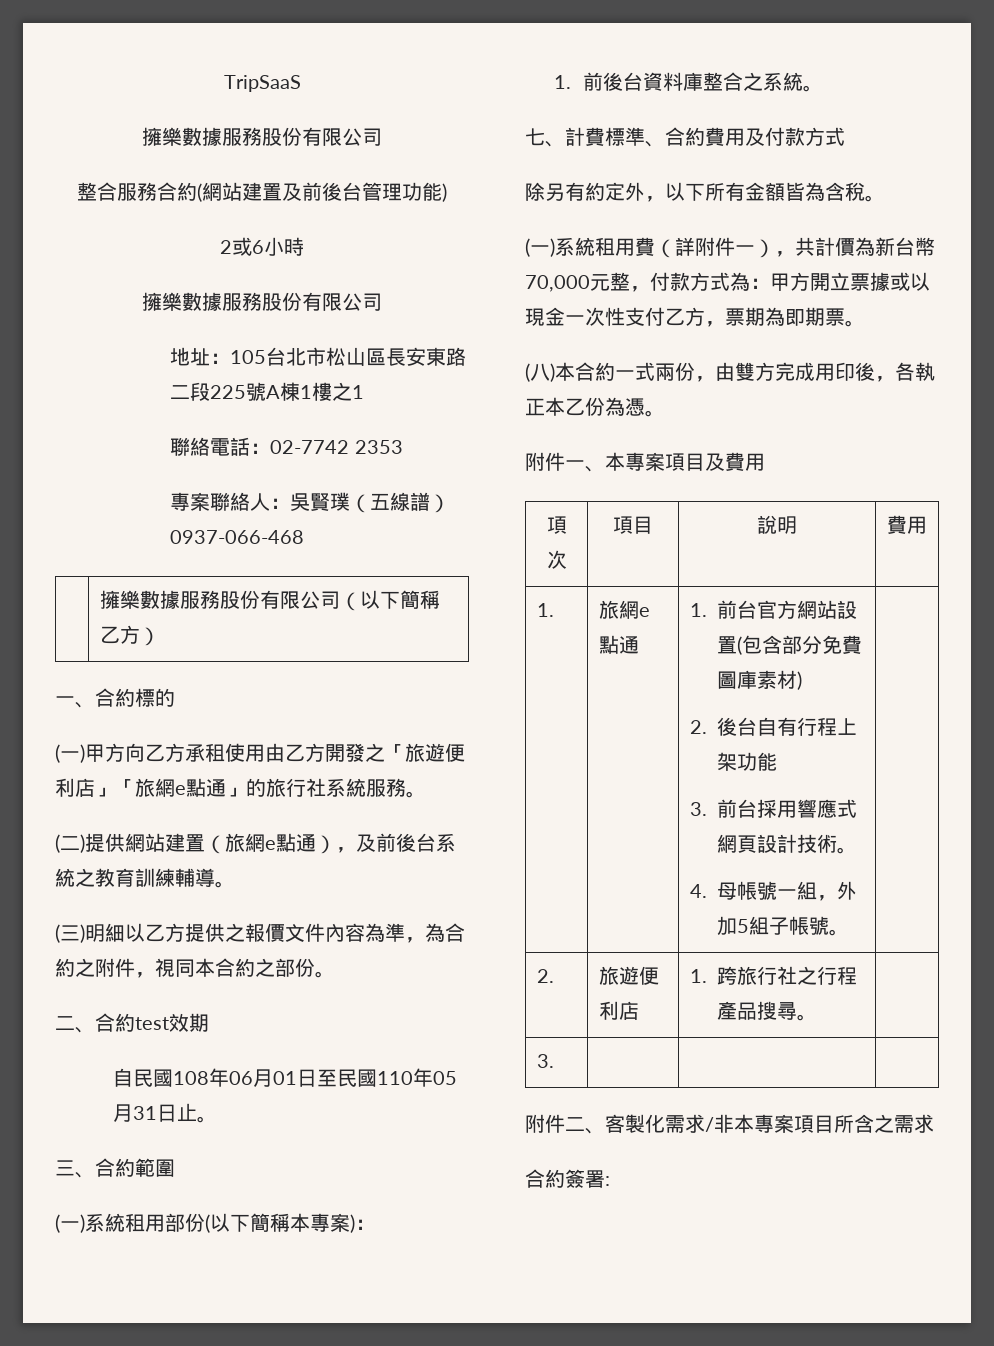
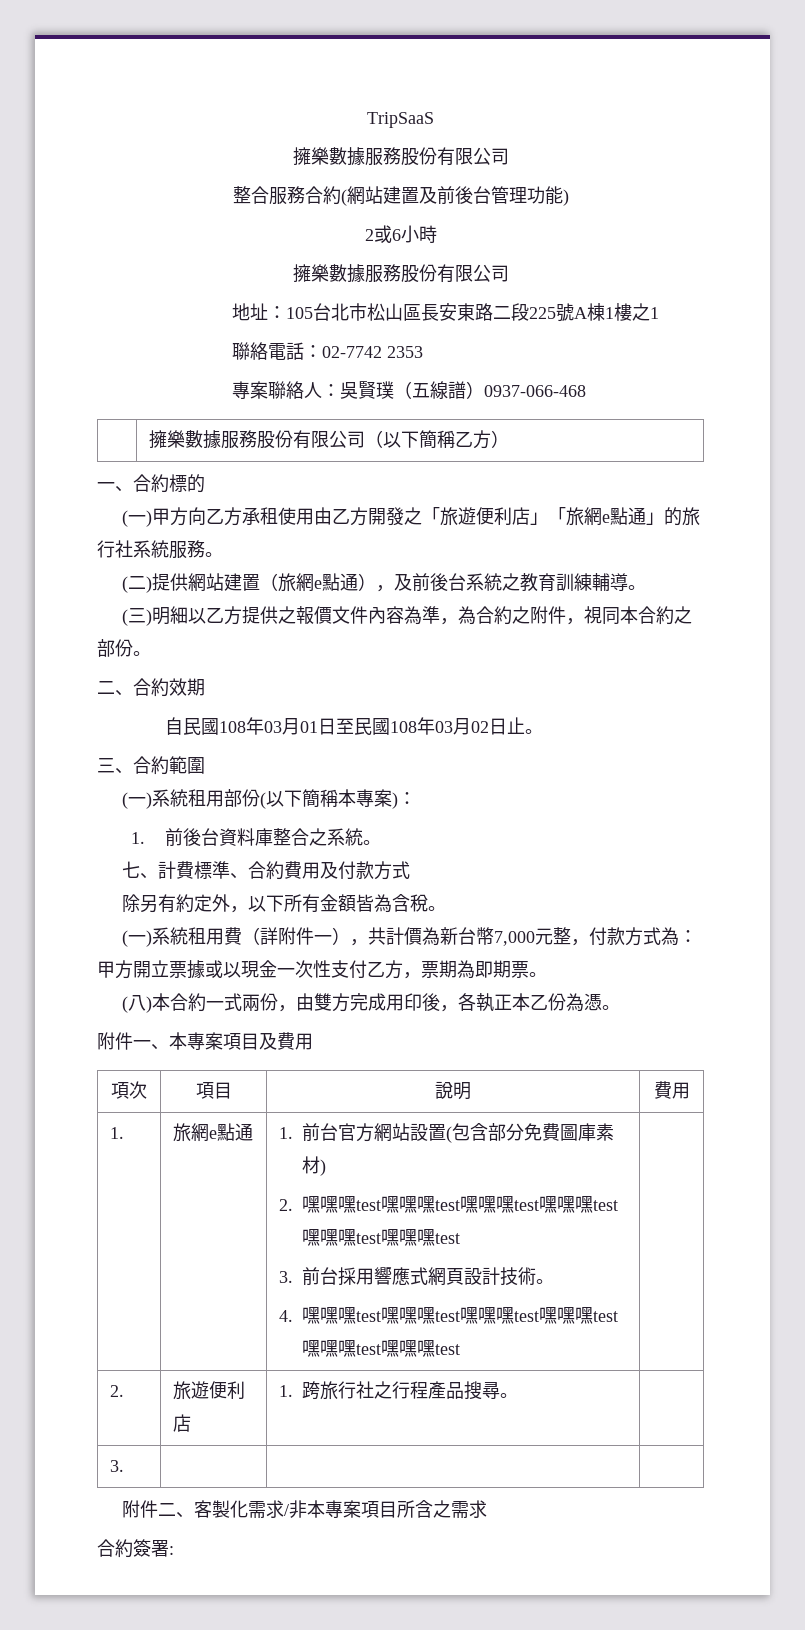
[135,1017,169,1030] test -> (169, 687) none
[228,1071,253,1085] 06 -> [263,721,282,733] 03
[376,1068,457,1087] [112,1104,157,1122] 110年05月31 -> [389,717,489,735] 108年03月02
[525,275,590,292] 70,000 -> [493,931,535,946] 7,000
[716,717,857,736] [716,752,777,771] 後台自有行程上架功能 -> [301,1196,618,1213] [301,1229,460,1246] 嘿嘿嘿test嘿嘿嘿test嘿嘿嘿test嘿嘿嘿test嘿嘿嘿test嘿嘿嘿test
[716,881,857,901] [716,916,849,936] 母帳號一組，外加5組子帳號。 -> [301,1307,618,1324] [301,1340,460,1357] 嘿嘿嘿test嘿嘿嘿test嘿嘿嘿test嘿嘿嘿test嘿嘿嘿test嘿嘿嘿test

